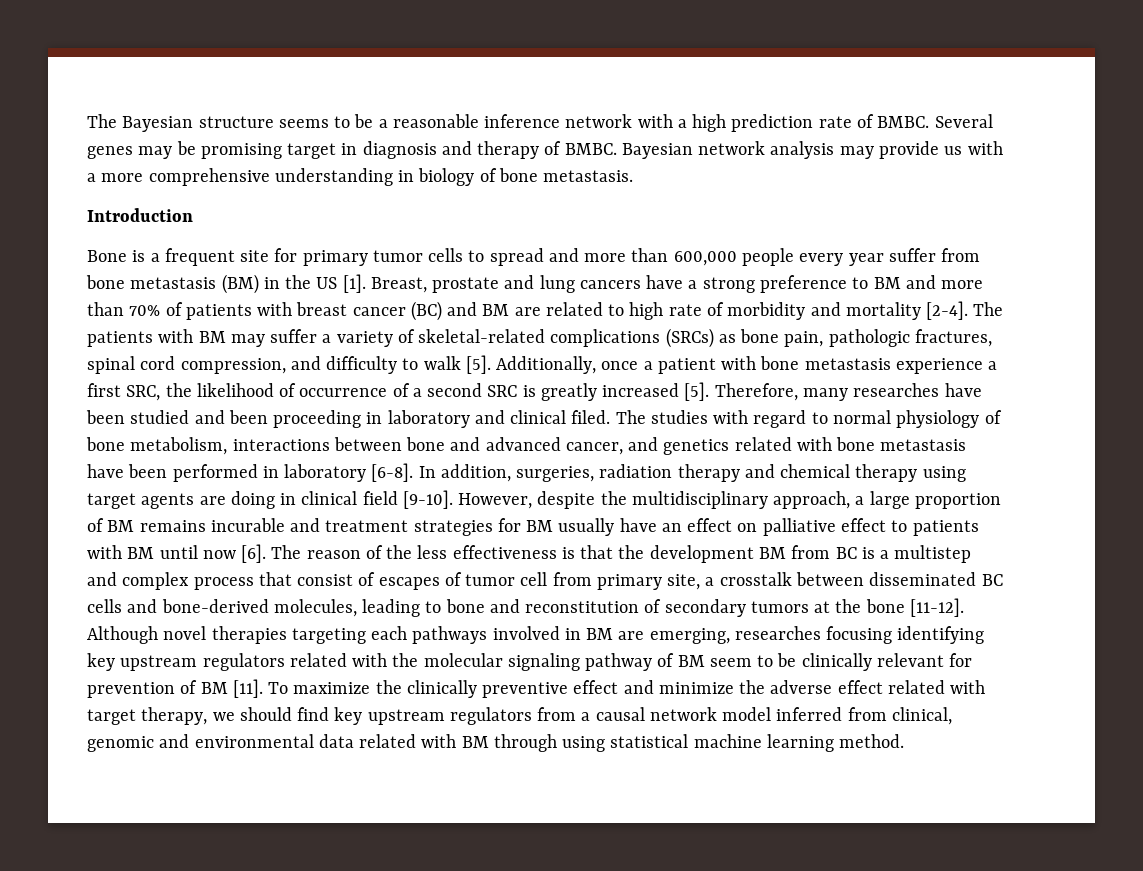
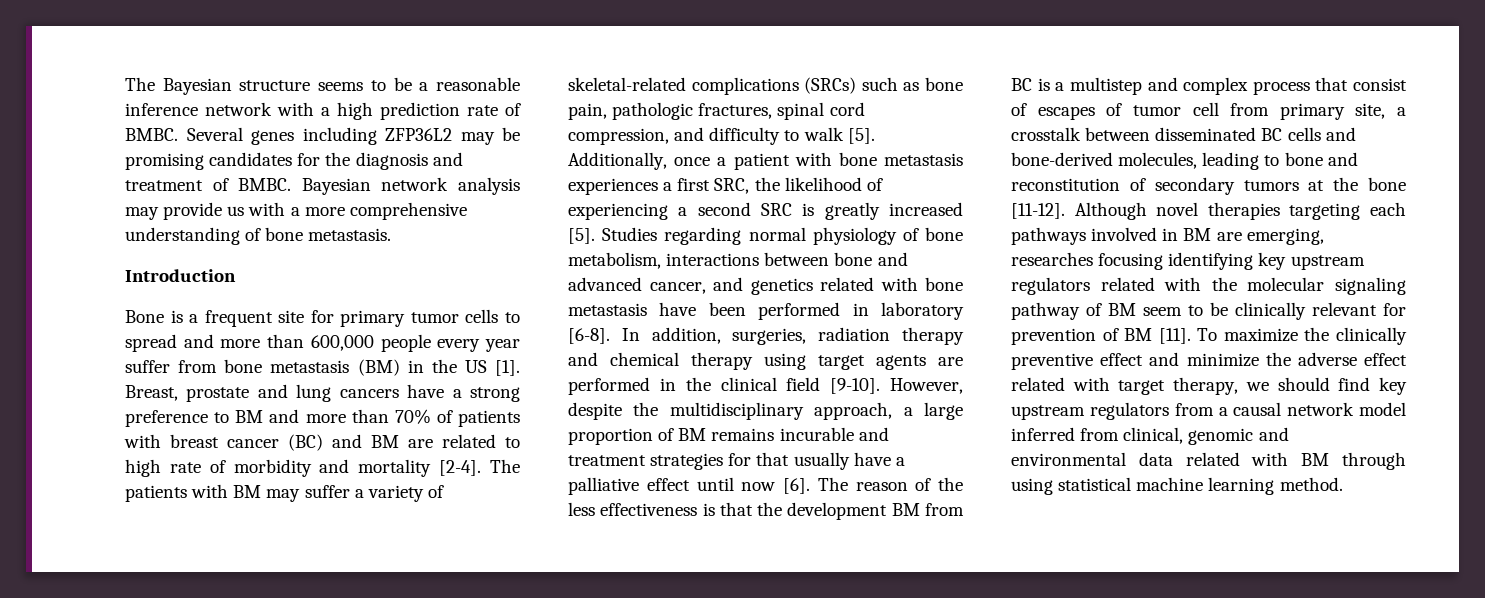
(133, 152) none -> [302,127,452,145] including ZFP36L2
[287,143,358,159] target in -> [209,152,351,166] candidates for the
[477,141,540,159] therapy -> [125,180,203,191] treatment
[398,168,475,186] in biology -> (240, 236) none
(714, 338) none -> [861,77,898,91] such
[895,358,983,374] experience -> [568,178,658,195] experiences
[299,383,410,397] occurrence of -> [568,203,668,220] experiencing
[714,383,982,401] [86,410,828,428] Therefore, many researches have been studied and been proceeding in laboratory and clinical filed. The studies with regard to -> [602,227,742,245] Studies regarding
[230,491,297,509] doing in -> [568,377,711,395] performed in the
[526,520,554,532] BM -> [756,452,790,466] that
[661,518,979,536] [87,545,155,559] an effect on palliative effect to patients with BM -> [895,457,905,466] [568,477,690,495] a palliative effect

